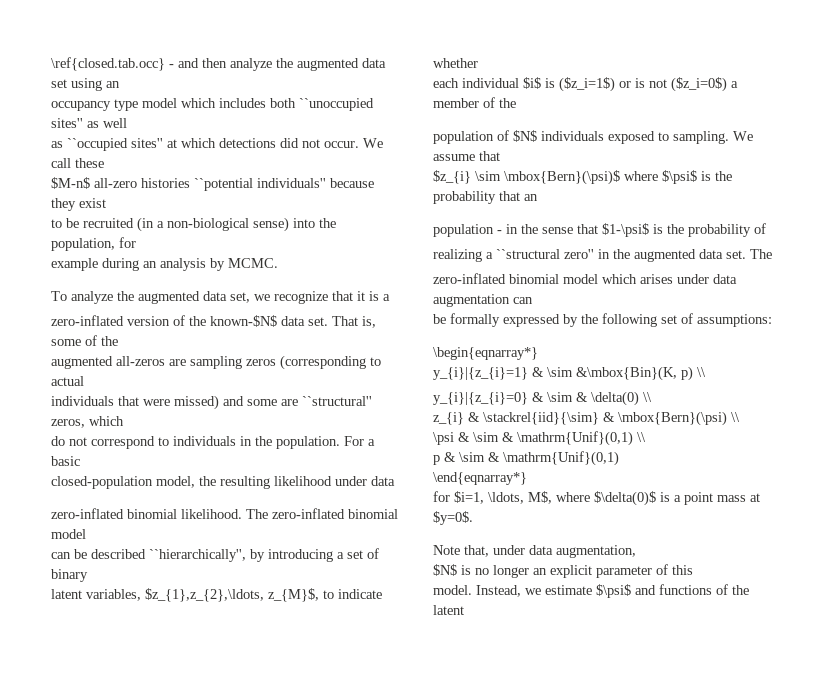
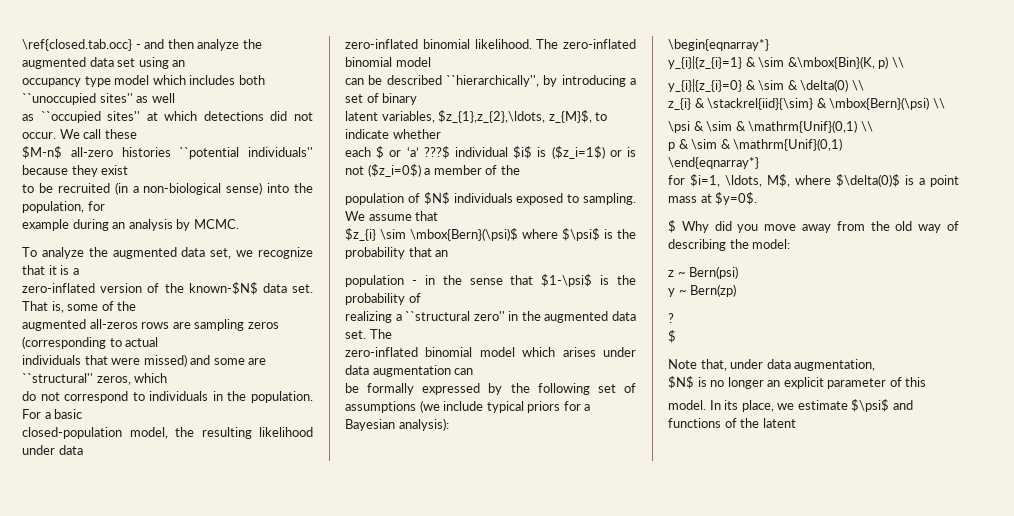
(165, 361) none -> [141,322,170,329] rows
(459, 83) none -> [376,146,450,159] $ or ‘a’ ???$
[697,314,772,327] assumptions: -> [345,400,591,413] [345,418,449,431] assumptions (we include typical priors for a Bayesian analysis):
(473, 518) none -> [668,220,959,233] [668,239,791,251] [668,266,739,279] [668,284,737,297] [668,313,674,323] [668,330,676,343] // $ Why did you move away from the old way of describing the model: // z ~ Bern(psi) // y ~ Bern(zp) // ? // $
[476,585,521,597] Instead, -> [709,400,774,412] In its place,

